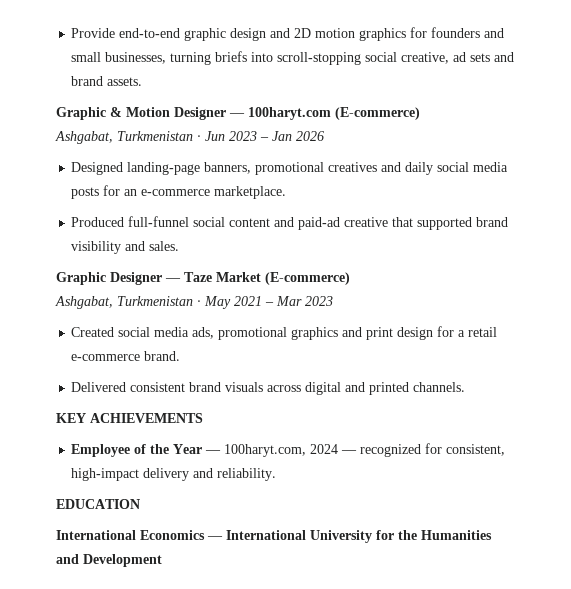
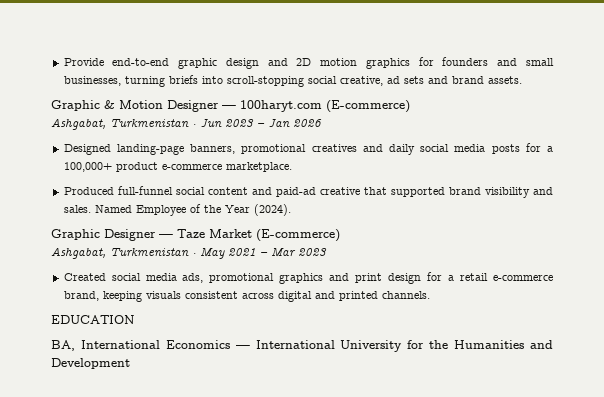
[124,189,138,196] an -> [546,146,553,152] [63,162,158,172] a 100,000+ product
(180, 246) none -> [94,204,291,216] Named Employee of the Year (2024).
[144,351,181,361] [71,382,264,392] brand. // Delivered consistent brand visuals -> [63,291,238,302] brand, keeping visuals consistent
[56,413,203,423] [71,443,506,457] [71,468,277,481] // KEY ACHIEVEMENTS // Employee of the Year — 100haryt.com, 2024 — recognized for consistent, high-impact delivery and reliability. -> (430, 295) none
(140, 504) none -> [51,340,75,351] BA,

